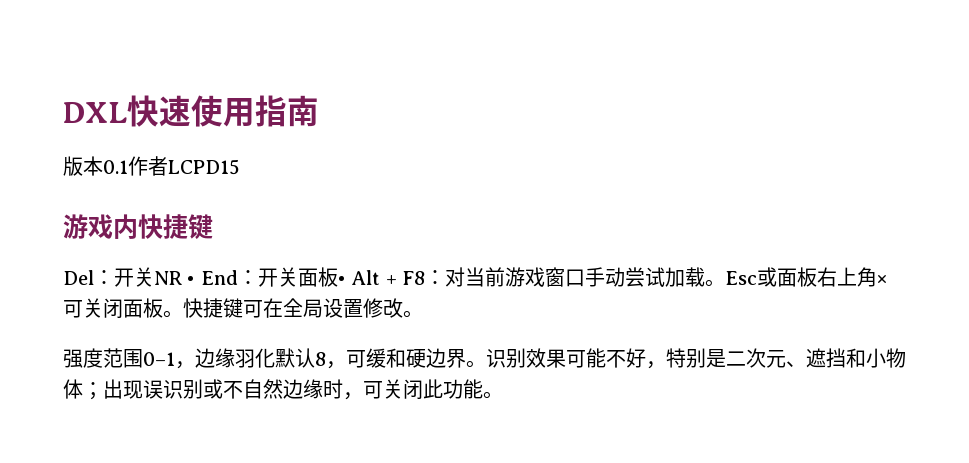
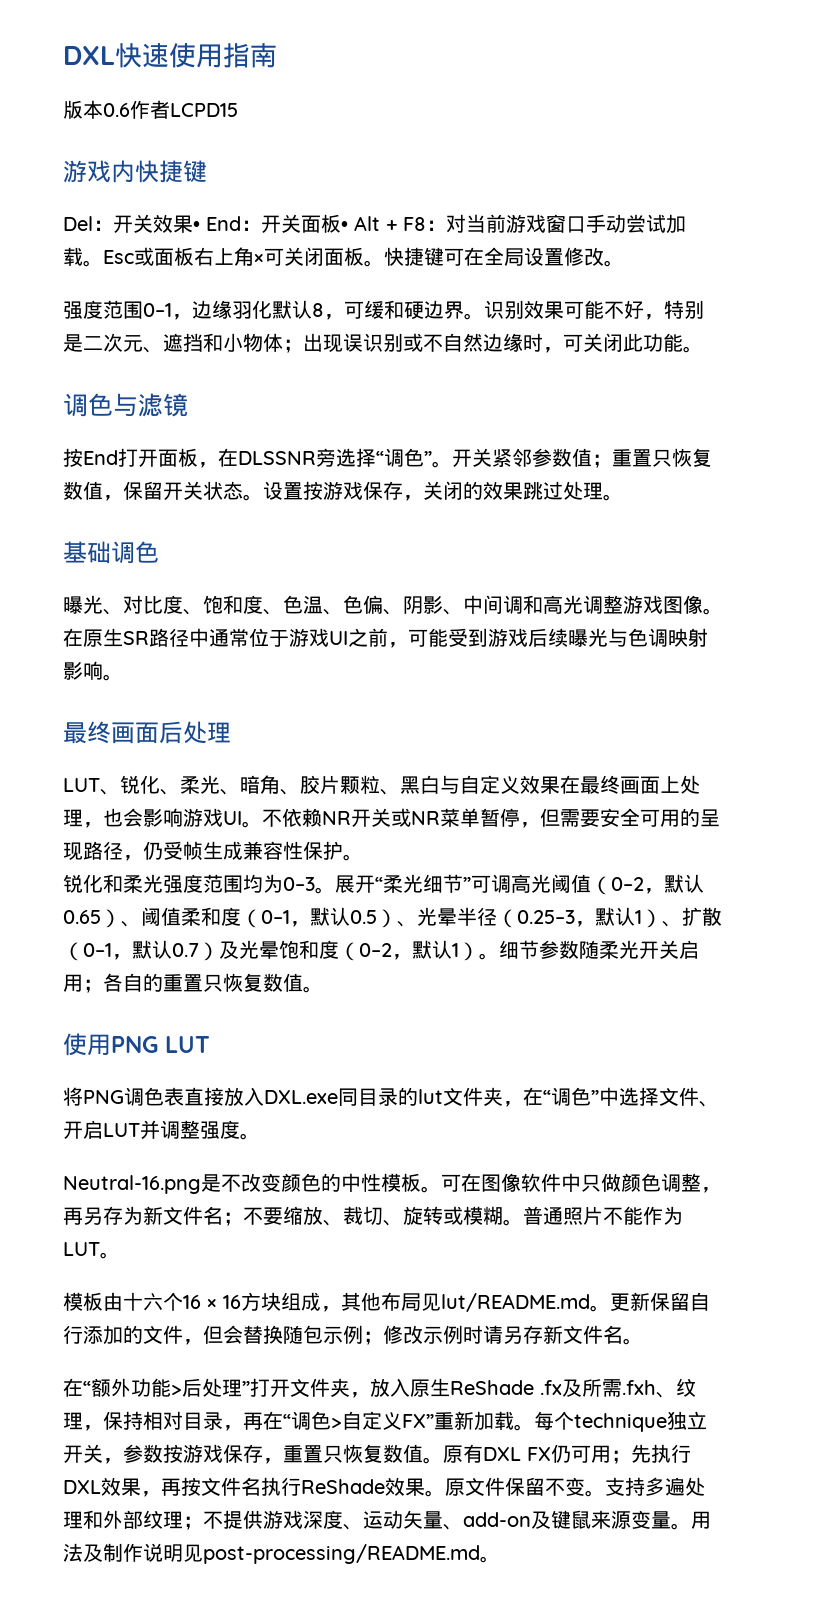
[103,160,128,174] 0.1 -> [103,103,130,117] 0.6
[154,271,182,285] NR -> [153,214,193,233] 效果
(503, 395) none -> [63,393,188,417] [63,448,712,468] [63,481,623,501] [63,541,159,564] [63,595,723,615] [63,628,708,648] [63,661,123,681] [63,721,231,744] [63,775,700,795] [63,808,720,828] [63,841,363,861] [63,874,704,895] [63,907,722,928] [63,940,699,961] [63,973,323,993] [63,1033,210,1056] [63,1087,719,1107] [63,1120,260,1140] [63,1173,721,1194] [63,1206,683,1226] [63,1242,120,1259] [63,1292,710,1312] [63,1325,643,1345] [63,1378,696,1398] [63,1411,707,1432] [63,1444,691,1464] [63,1477,705,1497] [63,1510,711,1530] [63,1543,500,1564] // 调色与滤镜 // 按End打开面板，在DLSSNR旁选择“调色”。开关紧邻参数值；重置只恢复数值，保留开关状态。设置按游戏保存，关闭的效果跳过处理。 // 基础调色 // 曝光、对比度、饱和度、色温、色偏、阴影、中间调和高光调整游戏图像。在原生SR路径中通常位于游戏UI之前，可能受到游戏后续曝光与色调映射影响。 // 最终画面后处理 // LUT、锐化、柔光、暗角、胶片颗粒、黑白与自定义效果在最终画面上处理，也会影响游戏UI。不依赖NR开关或NR菜单暂停，但需要安全可用的呈现路径，仍受帧生成兼容性保护。 // 锐化和柔光强度范围均为0–3。展开“柔光细节”可调高光阈值（0–2，默认0.65）、阈值柔和度（0–1，默认0.5）、光晕半径（0.25–3，默认1）、扩散（0–1，默认0.7）及光晕饱和度（0–2，默认1）。细节参数随柔光开关启用；各自的重置只恢复数值。 // 使用PNG LUT // 将PNG调色表直接放入DXL.exe同目录的lut文件夹，在“调色”中选择文件、开启LUT并调整强度。 // Neutral-16.png是不改变颜色的中性模板。可在图像软件中只做颜色调整，再另存为新文件名；不要缩放、裁切、旋转或模糊。普通照片不能作为LUT。 // 模板由十六个16 × 16方块组成，其他布局见lut/README.md。更新保留自行添加的文件，但会替换随包示例；修改示例时请另存新文件名。 // 在“额外功能>后处理”打开文件夹，放入原生ReShade .fx及所需.fxh、纹理，保持相对目录，再在“调色>自定义FX”重新加载。每个technique独立开关，参数按游戏保存，重置只恢复数值。原有DXL FX仍可用；先执行DXL效果，再按文件名执行ReShade效果。原文件保留不变。支持多遍处理和外部纹理；不提供游戏深度、运动矢量、add-on及键鼠来源变量。用法及制作说明见post-processing/README.md。

